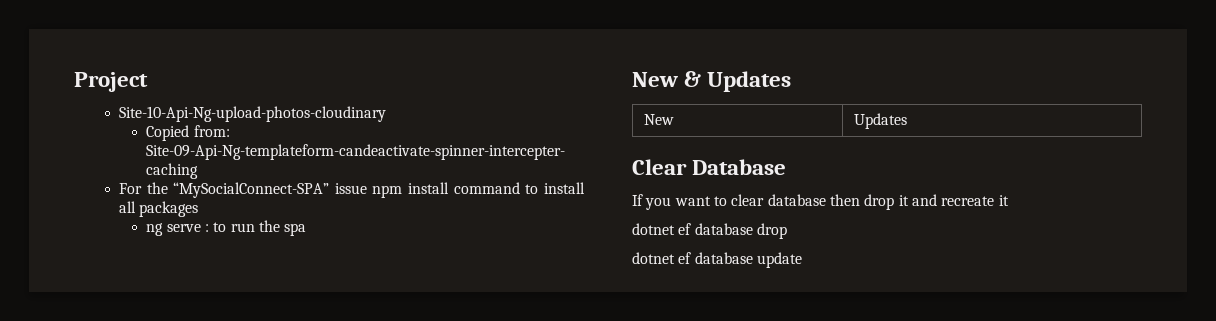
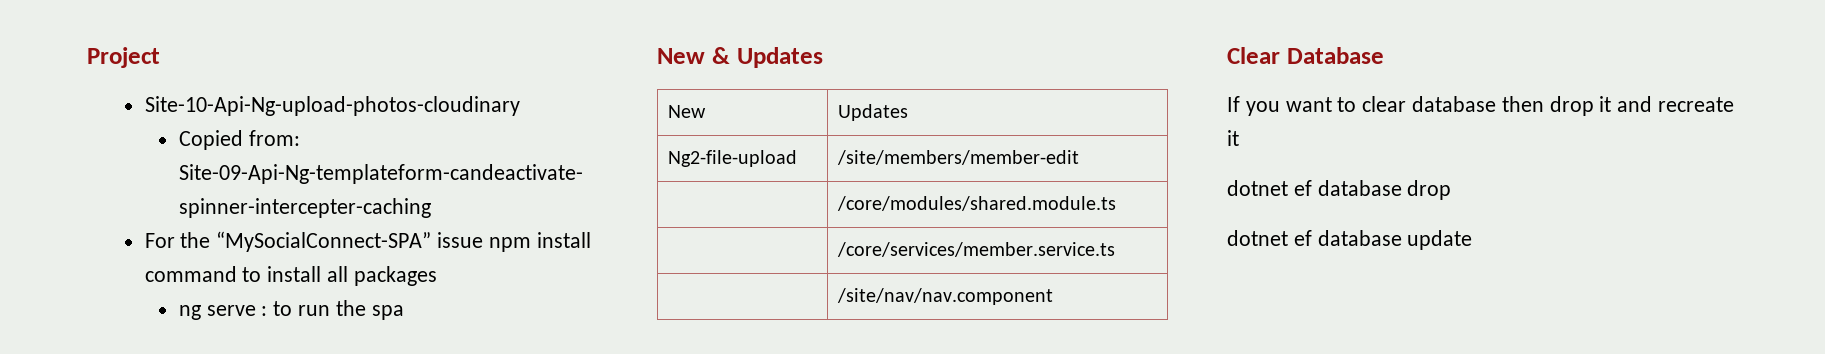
(908, 121) none -> [667,150,797,167] [836,150,1079,165] [836,196,1116,211] [836,242,1115,257] [836,288,1053,305] // Ng2-file-upload | /site/members/member-edit // | /core/modules/shared.module.ts // | /core/services/member.service.ts // | /site/nav/nav.component

